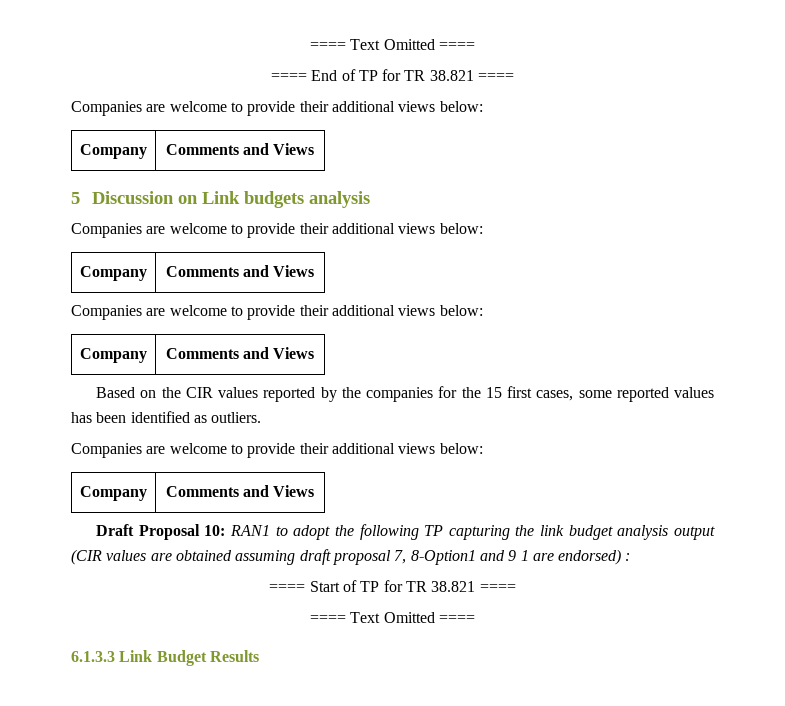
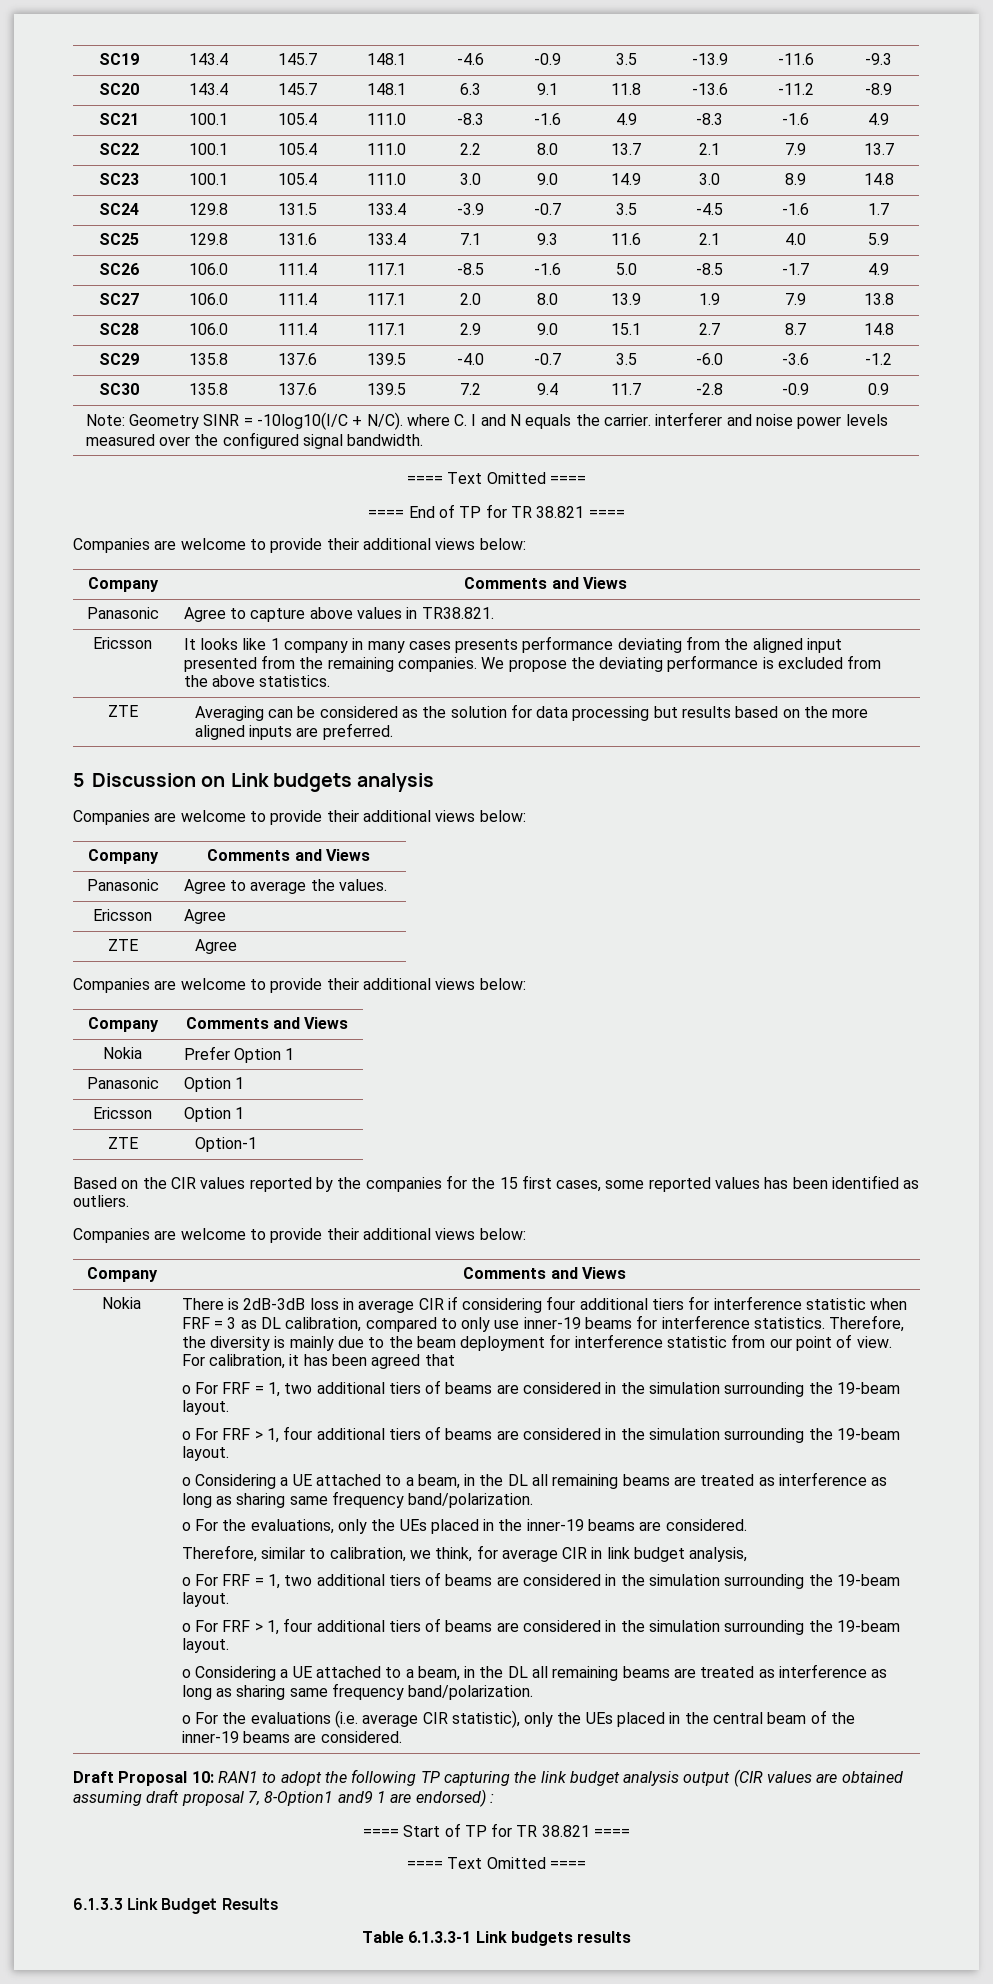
(310, 46) none -> [98,53,139,65] [188,53,228,65] [277,53,317,65] [367,53,406,65] [456,53,484,65] [533,53,561,65] [615,53,637,65] [691,53,728,65] [777,53,814,65] [865,53,892,65] [98,83,139,95] [188,83,228,95] [277,83,317,95] [367,83,406,95] [459,83,481,95] [536,83,558,95] [611,83,641,95] [691,83,728,95] [777,83,814,95] [865,83,892,95] [98,113,139,125] [188,113,228,125] [277,113,317,125] [367,113,406,125] [456,113,484,125] [533,113,561,125] [615,113,637,125] [696,113,723,125] [782,113,809,125] [868,113,889,125] [98,143,139,155] [188,143,228,155] [277,143,317,155] [367,143,406,155] [459,143,481,155] [536,143,558,155] [611,143,641,155] [699,143,720,155] [785,143,806,155] [863,143,894,155] [98,173,139,185] [188,173,228,185] [277,173,317,185] [367,173,406,185] [459,173,481,185] [536,173,558,185] [611,173,641,185] [699,173,720,185] [785,173,806,185] [863,173,894,185] [98,203,139,215] [188,203,228,215] [277,203,317,215] [367,203,406,215] [456,203,484,215] [533,203,561,215] [615,203,637,215] [696,203,723,215] [782,203,809,215] [868,203,889,215] [98,233,139,245] [188,233,228,245] [277,233,317,245] [367,233,406,245] [459,233,481,245] [536,233,558,245] [611,233,641,245] [699,233,720,245] [785,233,806,245] [868,233,889,245] [98,263,139,275] [188,263,228,275] [277,263,317,275] [367,263,406,275] [456,263,484,275] [533,263,561,275] [615,263,637,275] [696,263,723,275] [782,263,809,275] [868,263,889,275] [98,293,139,305] [188,293,228,305] [277,293,317,305] [367,293,406,305] [459,293,481,305] [536,293,558,305] [611,293,641,305] [699,293,720,305] [785,293,806,305] [863,293,894,305] [98,323,139,335] [188,323,228,335] [277,323,317,335] [367,323,406,335] [459,323,481,335] [536,323,558,335] [611,323,641,335] [699,323,720,335] [785,323,806,335] [863,323,894,335] [98,353,139,365] [188,353,228,365] [277,353,317,365] [367,353,406,365] [456,353,484,365] [533,353,561,365] [615,353,637,365] [696,353,723,365] [782,353,809,365] [865,353,892,365] [98,383,139,395] [188,383,228,395] [277,383,317,395] [367,383,406,395] [459,383,481,395] [536,383,558,395] [611,383,641,395] [696,383,723,395] [782,383,809,395] [868,383,889,395] [85,412,888,430] [85,432,424,449] SC19 | 143.4 | 145.7 | 148.1 | -4.6 | -0.9 | 3.5 | -13.9 | -11.6 | -9.3 // SC20 | 143.4 | 145.7 | 148.1 | 6.3 | 9.1 | 11.8 | -13.6 | -11.2 | -8.9 // SC21 | 100.1 | 105.4 | 111.0 | -8.3 | -1.6 | 4.9 | -8.3 | -1.6 | 4.9 // SC22 | 100.1 | 105.4 | 111.0 | 2.2 | 8.0 | 13.7 | 2.1 | 7.9 | 13.7 // SC23 | 100.1 | 105.4 | 111.0 | 3.0 | 9.0 | 14.9 | 3.0 | 8.9 | 14.8 // SC24 | 129.8 | 131.5 | 133.4 | -3.9 | -0.7 | 3.5 | -4.5 | -1.6 | 1.7 // SC25 | 129.8 | 131.6 | 133.4 | 7.1 | 9.3 | 11.6 | 2.1 | 4.0 | 5.9 // SC26 | 106.0 | 111.4 | 117.1 | -8.5 | -1.6 | 5.0 | -8.5 | -1.7 | 4.9 // SC27 | 106.0 | 111.4 | 117.1 | 2.0 | 8.0 | 13.9 | 1.9 | 7.9 | 13.8 // SC28 | 106.0 | 111.4 | 117.1 | 2.9 | 9.0 | 15.1 | 2.7 | 8.7 | 14.8 // SC29 | 135.8 | 137.6 | 139.5 | -4.0 | -0.7 | 3.5 | -6.0 | -3.6 | -1.2 // SC30 | 135.8 | 137.6 | 139.5 | 7.2 | 9.4 | 11.7 | -2.8 | -0.9 | 0.9 // Note: Geometry SINR = -10log10(I/C + N/C). where C. I and N equals the carrier. interferer and noise power levels measured over the configured signal bandwidth. //
(315, 149) none -> [86,607,159,619] [183,607,494,622] [93,637,152,649] [183,636,843,653] [183,655,882,672] [183,675,331,687] [107,705,138,717] [194,704,869,721] [194,723,393,740] // Panasonic | Agree to capture above values in TR38.821. // Ericsson | It looks like 1 company in many cases presents performance deviating from the aligned input presented from the remaining companies. We propose the deviating performance is excluded from the above statistics. // ZTE | Averaging can be considered as the solution for data processing but results based on the more aligned inputs are preferred.
(315, 271) none -> [86,879,159,891] [183,879,387,894] [93,909,152,921] [183,909,226,924] [107,939,138,951] [194,939,237,954] // Panasonic | Agree to average the values. // Ericsson | Agree // ZTE | Agree
(315, 353) none -> [103,1047,142,1059] [183,1046,295,1063] [86,1077,159,1089] [183,1077,244,1092] [93,1107,152,1119] [183,1107,244,1122] [107,1137,138,1149] [194,1137,257,1152] // Nokia | Prefer Option 1 // Panasonic | Option 1 // Ericsson | Option 1 // ZTE | Option-1
(315, 491) none -> [102,1297,141,1309] [181,1296,908,1313] [181,1315,905,1332] [181,1334,892,1351] [181,1354,455,1369] [181,1380,901,1397] [181,1400,229,1415] [181,1426,901,1443] [181,1446,229,1461] [181,1472,888,1489] [181,1491,534,1508] [181,1519,747,1534] [181,1545,748,1562] [181,1572,901,1589] [181,1592,229,1607] [181,1618,901,1635] [181,1638,229,1653] [181,1664,888,1681] [181,1683,534,1700] [181,1710,856,1728] [181,1731,402,1743] // Nokia | There is 2dB-3dB loss in average CIR if considering four additional tiers for interference statistic when FRF = 3 as DL calibration, compared to only use inner-19 beams for interference statistics. Therefore, the diversity is mainly due to the beam deployment for interference statistic from our point of view. For calibration, it has been agreed that // o For FRF = 1, two additional tiers of beams are considered in the simulation surrounding the 19-beam layout. // o For FRF > 1, four additional tiers of beams are considered in the simulation surrounding the 19-beam layout. // o Considering a UE attached to a beam, in the DL all remaining beams are treated as interference as long as sharing same frequency band/polarization. // o For the evaluations, only the UEs placed in the inner-19 beams are considered. // Therefore, similar to calibration, we think, for average CIR in link budget analysis, // o For FRF = 1, two additional tiers of beams are considered in the simulation surrounding the 19-beam layout. // o For FRF > 1, four additional tiers of beams are considered in the simulation surrounding the 19-beam layout. // o Considering a UE attached to a beam, in the DL all remaining beams are treated as interference as long as sharing same frequency band/polarization. // o For the evaluations (i.e. average CIR statistic), only the UEs placed in the central beam of the inner-19 beams are considered.
[479,550,517,561] and 9 -> [337,1791,373,1803] and9
(259, 656) none -> [361,1931,632,1946] // Table 6.1.3.3-1 Link budgets results

